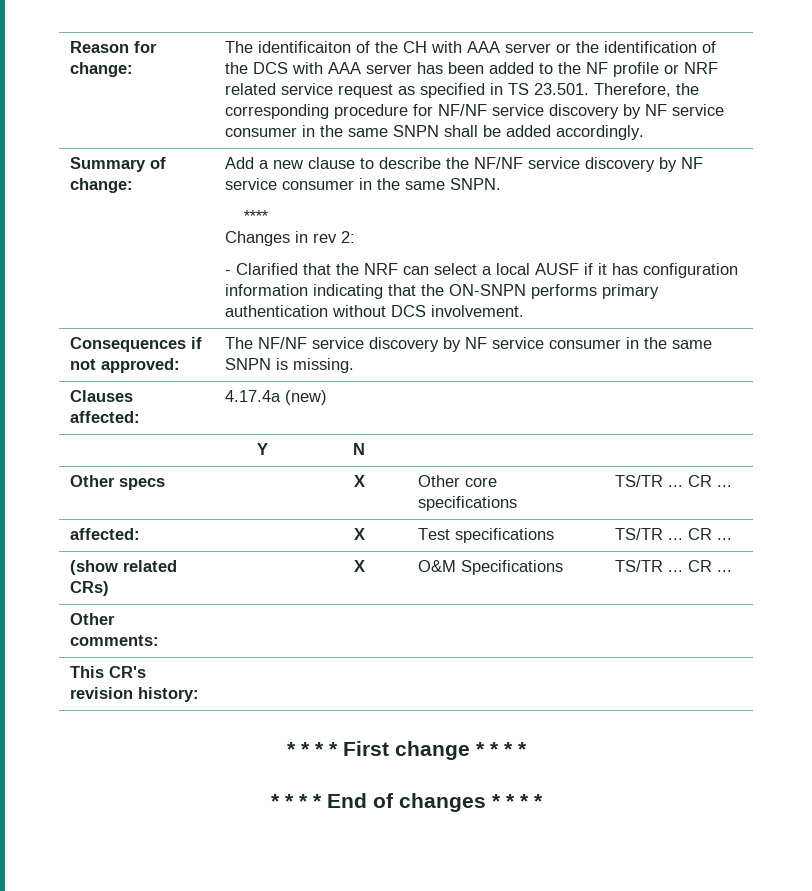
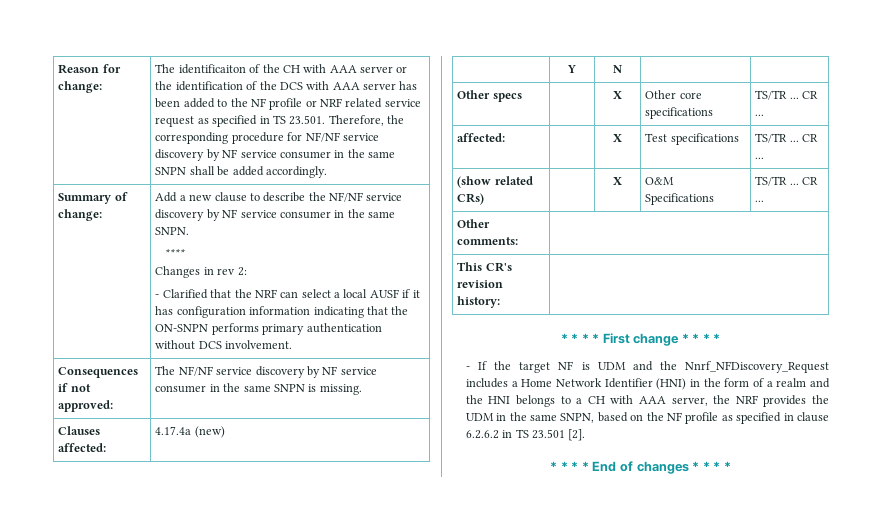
(527, 749) none -> [465,361,829,373] [465,378,830,390] [465,395,830,407] [465,412,829,424] [465,429,586,441] // - If the target NF is UDM and the Nnrf_NFDiscovery_Request includes a Home Network Identifier (HNI) in the form of a realm and the HNI belongs to a CH with AAA server, the NRF provides the UDM in the same SNPN, based on the NF profile as specified in clause 6.2.6.2 in TS 23.501 [2].

